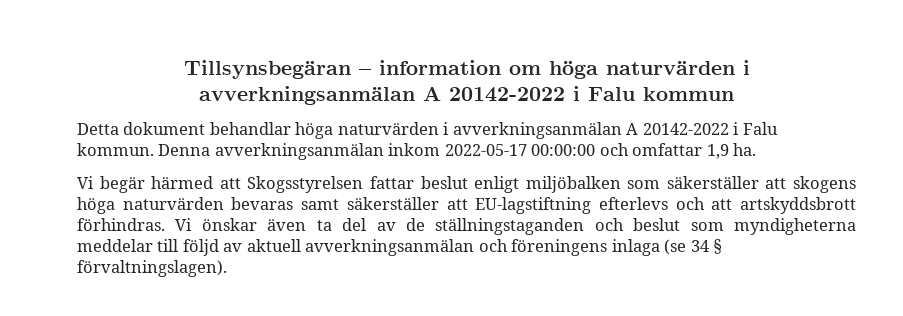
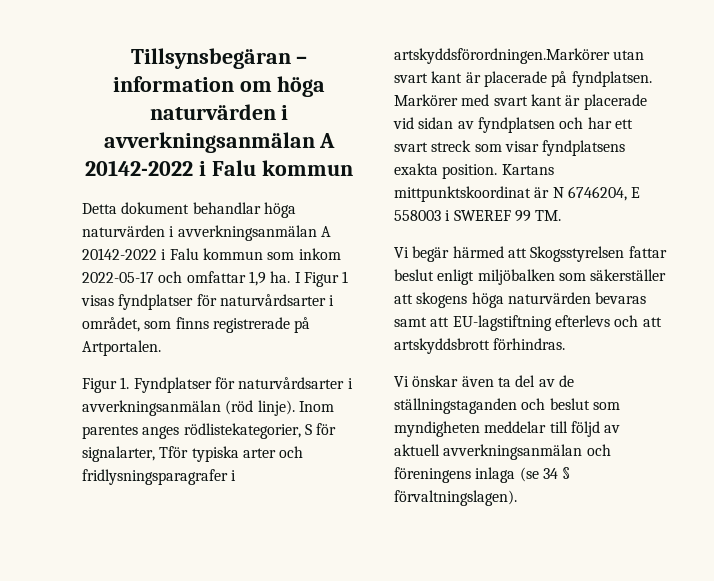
[77,143,384,160] kommun. Denna avverkningsanmälan -> [202,248,295,260] kommun som
[531,144,596,156] 00:00:00 -> (154, 277) none
(757, 149) none -> [294,271,349,287] [81,294,335,310] [82,317,311,333] [82,340,161,356] [82,377,353,393] [82,400,334,416] [82,423,337,439] [82,446,304,462] [82,469,237,485] [394,48,645,64] [394,71,652,87] [394,94,647,110] [393,117,633,133] [394,140,626,156] [394,163,554,179] [394,186,641,202] [394,210,562,222] I Figur 1 visas fyndplatser för naturvårdsarter i området, som finns registrerade på Artportalen. // Figur 1. Fyndplatser för naturvårdsarter i avverkningsanmälan (röd linje). Inom parentes anges rödlistekategorier, S för signalarter, Tför typiska arter och fridlysningsparagrafer i artskyddsförordningen.Markörer utan svart kant är placerade på fyndplatsen. Markörer med svart kant är placerade vid sidan av fyndplatsen och har ett svart streck som visar fyndplatsens exakta position. Kartans mittpunktskoordinat är N 6746204, E 558003 i SWEREF 99 TM.
[346,197,439,210] säkerställer -> (427, 322) none
(165, 224) none -> (566, 344) //
[733,218,856,235] myndigheterna -> [394,421,480,437] myndigheten

